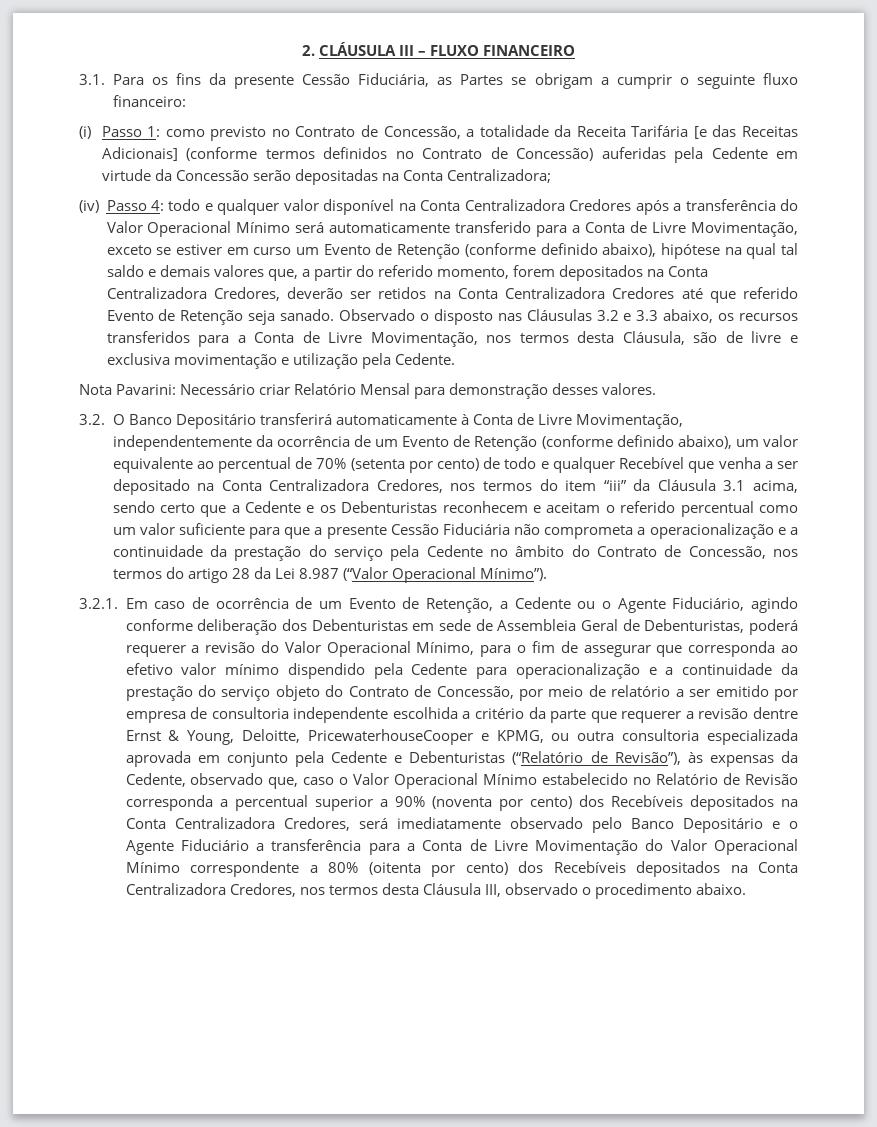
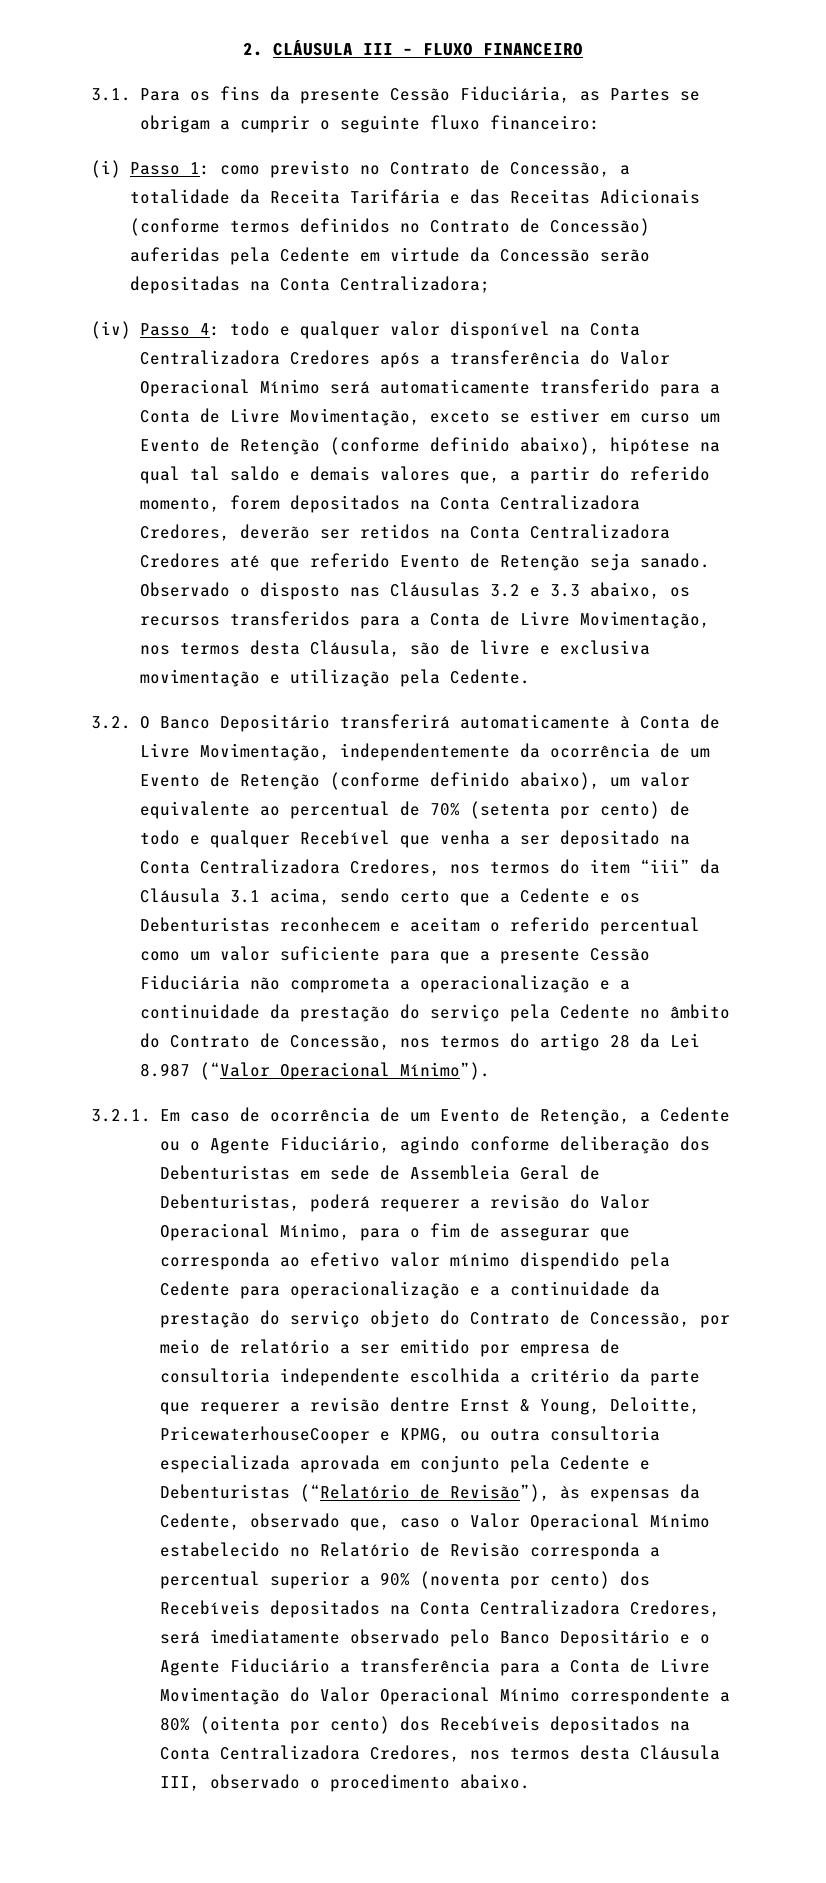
[693,126,707,139] [e -> [449,194,460,204] e
[101,147,178,161] Adicionais] -> [599,189,700,204] Adicionais
[79,383,657,399] // Nota Pavarini: Necessário criar Relatório Mensal para demonstração desses valores. -> (530, 676) none

